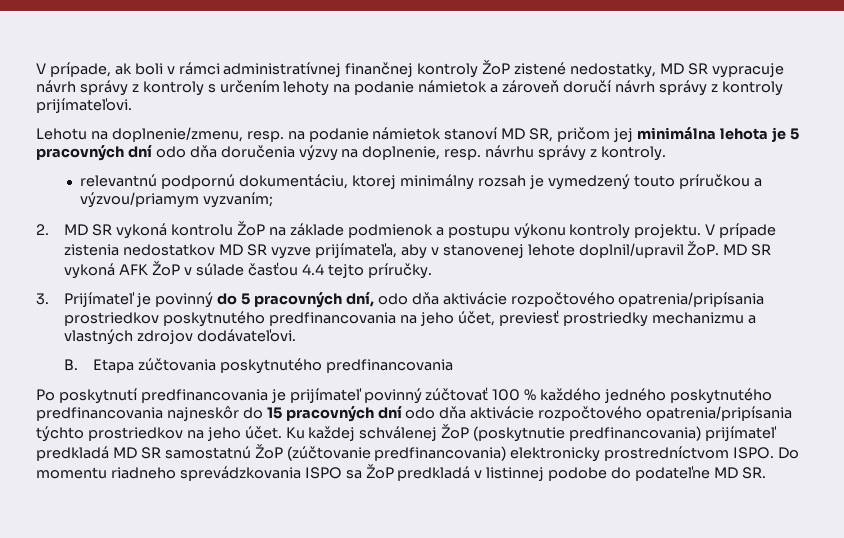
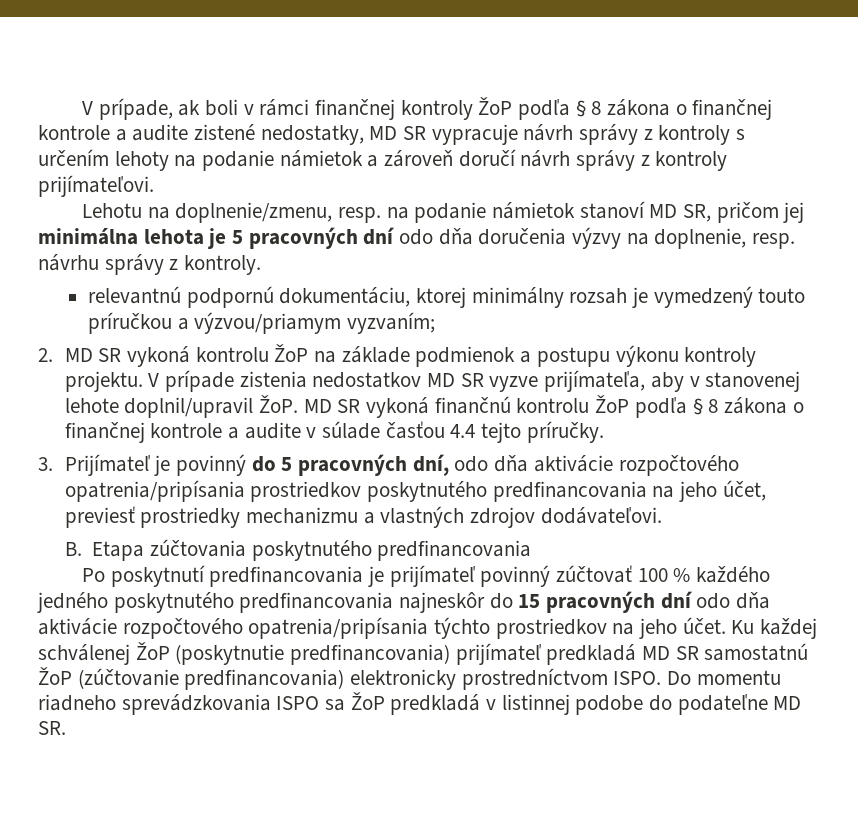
[223,62,342,77] administratívnej -> (310, 107) none
(511, 67) none -> [517,99,773,120] [38,124,189,141] podľa § 8 zákona o finančnej kontrole a audite
[119,261,181,276] AFK ŽoP -> [434,395,804,418] [64,422,301,443] finančnú kontrolu ŽoP podľa § 8 zákona o finančnej kontrole a audite

